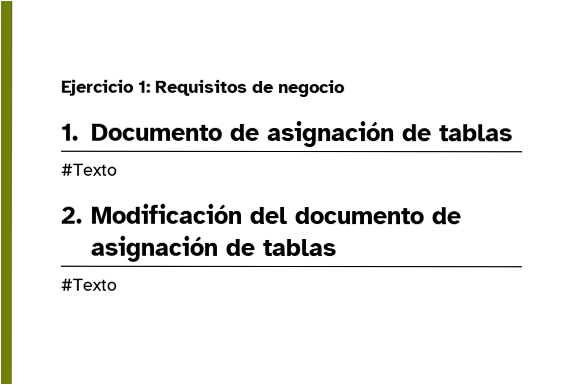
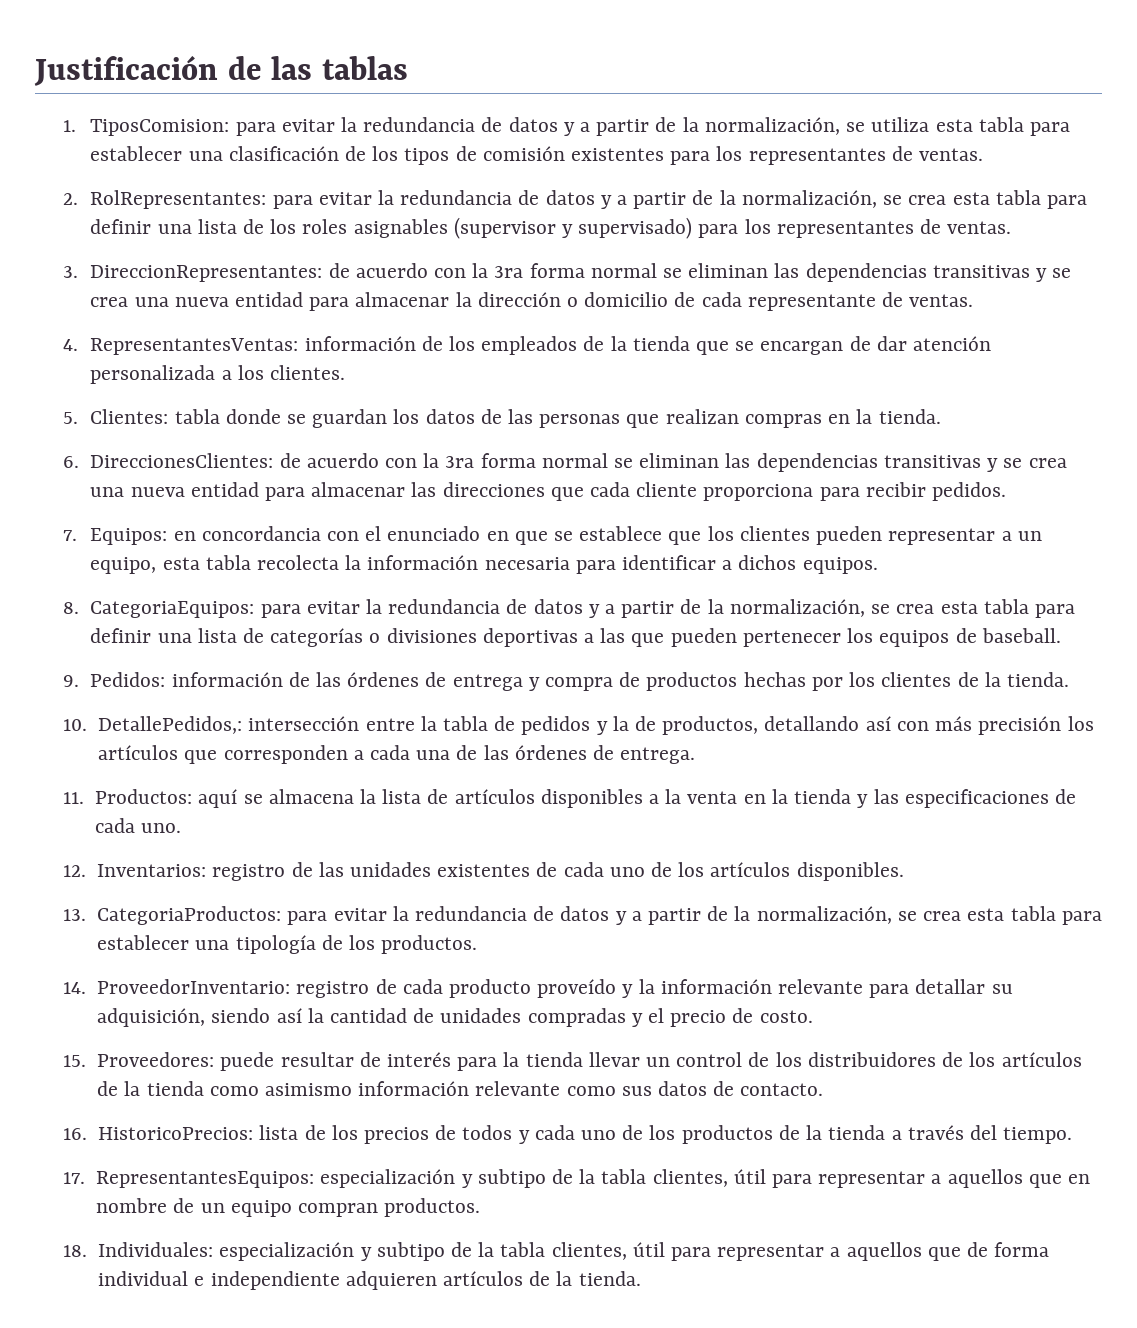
[61,79,345,98] [61,120,514,148] [61,163,118,176] [60,203,462,225] [90,235,337,262] [60,278,117,291] Ejercicio 1: Requisitos de negocio // 1. Documento de asignación de tablas // #Texto // 2. Modificación del documento de asignación de tablas // #Texto -> [34,55,409,86] [62,117,1070,136] [90,146,984,165] [62,190,1087,209] [90,217,1012,239] [62,263,1072,282] [90,292,974,311] [62,336,992,355] [90,365,345,384] [62,409,941,428] [62,453,1067,472] [90,482,1007,501] [62,526,1042,545] [90,555,878,574] [62,599,1075,618] [90,628,1061,647] [62,672,1069,691] [62,716,1094,735] [98,745,696,764] [62,789,1076,808] [95,818,182,833] [62,862,904,881] [62,906,1102,925] [97,935,478,954] [62,979,1013,998] [97,1008,813,1027] [62,1052,1082,1071] [97,1081,824,1096] [62,1125,1073,1144] [62,1169,1091,1188] [96,1198,481,1217] [62,1242,1050,1261] [98,1271,641,1290] Justificación de las tablas // 1. TiposComision: para evitar la redundancia de datos y a partir de la normalización, se utiliza esta tabla para establecer una clasificación de los tipos de comisión existentes para los representantes de ventas. // 2. RolRepresentantes: para evitar la redundancia de datos y a partir de la normalización, se crea esta tabla para definir una lista de los roles asignables (supervisor y supervisado) para los representantes de ventas. // 3. DireccionRepresentantes: de acuerdo con la 3ra forma normal se eliminan las dependencias transitivas y se crea una nueva entidad para almacenar la dirección o domicilio de cada representante de ventas. // 4. RepresentantesVentas: información de los empleados de la tienda que se encargan de dar atención personalizada a los clientes. // 5. Clientes: tabla donde se guardan los datos de las personas que realizan compras en la tienda. // 6. DireccionesClientes: de acuerdo con la 3ra forma normal se eliminan las dependencias transitivas y se crea una nueva entidad para almacenar las direcciones que cada cliente proporciona para recibir pedidos. // 7. Equipos: en concordancia con el enunciado en que se establece que los clientes pueden representar a un equipo, esta tabla recolecta la información necesaria para identificar a dichos equipos. // 8. CategoriaEquipos: para evitar la redundancia de datos y a partir de la normalización, se crea esta tabla para definir una lista de categorías o divisiones deportivas a las que pueden pertenecer los equipos de baseball. // 9. Pedidos: información de las órdenes de entrega y compra de productos hechas por los clientes de la tienda. // 10. DetallePedidos,: intersección entre la tabla de pedidos y la de productos, detallando así con más precisión los artículos que corresponden a cada una de las órdenes de entrega. // 11. Productos: aquí se almacena la lista de artículos disponibles a la venta en la tienda y las especificaciones de cada uno. // 12. Inventarios: registro de las unidades existentes de cada uno de los artículos disponibles. // 13. CategoriaProductos: para evitar la redundancia de datos y a partir de la normalización, se crea esta tabla para establecer una tipología de los productos. // 14. ProveedorInventario: registro de cada producto proveído y la información relevante para detallar su adquisición, siendo así la cantidad de unidades compradas y el precio de costo. // 15. Proveedores: puede resultar de interés para la tienda llevar un control de los distribuidores de los artículos de la tienda como asimismo información relevante como sus datos de contacto. // 16. HistoricoPrecios: lista de los precios de todos y cada uno de los productos de la tienda a través del tiempo. // 17. RepresentantesEquipos: especialización y subtipo de la tabla clientes, útil para representar a aquellos que en nombre de un equipo compran productos. // 18. Individuales: especialización y subtipo de la tabla clientes, útil para representar a aquellos que de forma individual e independiente adquieren artículos de la tienda.

